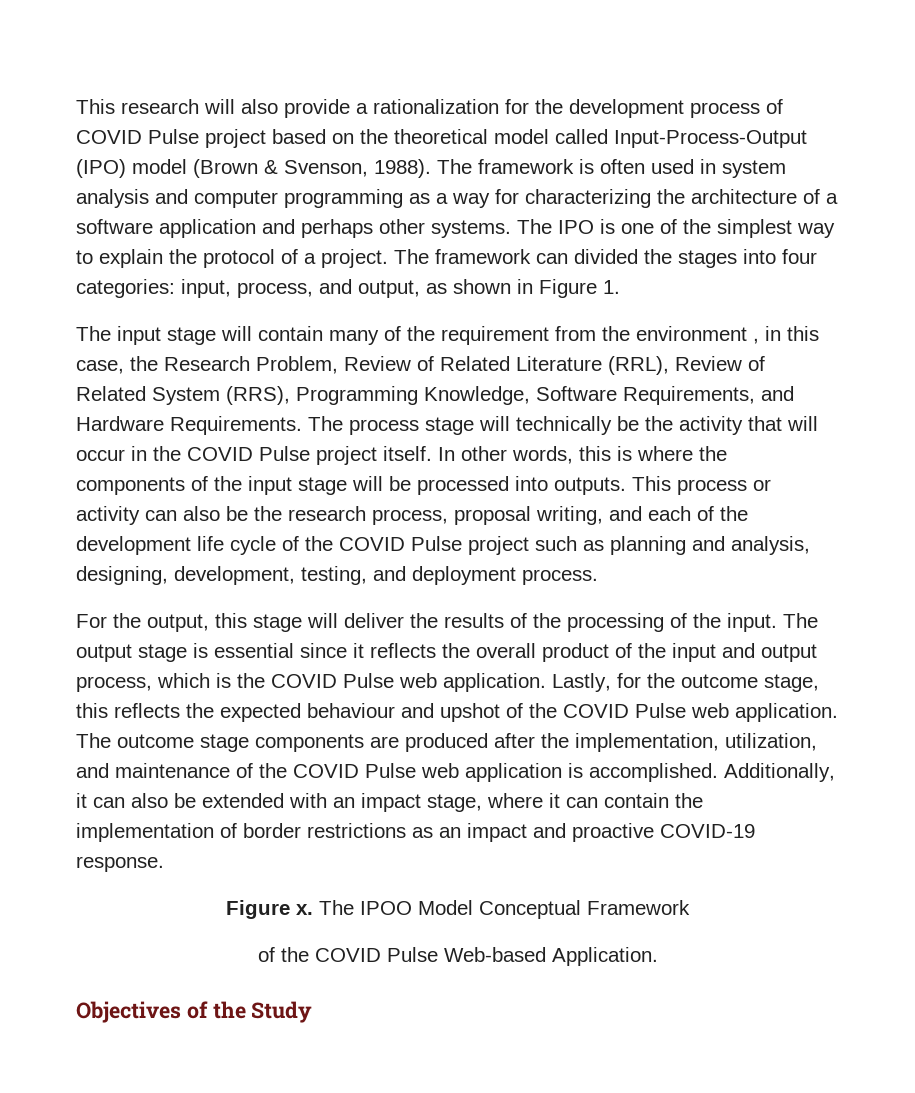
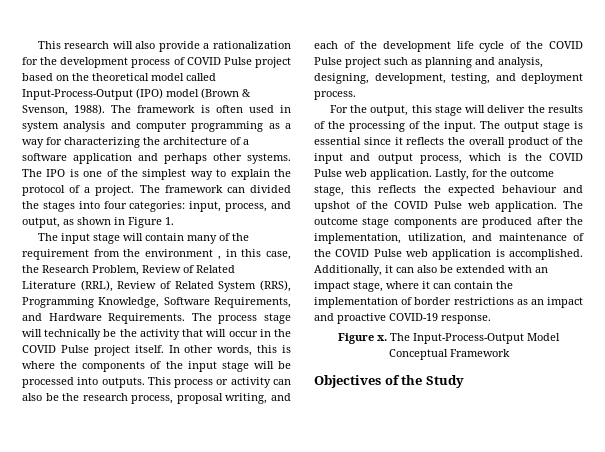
[360,901,412,915] IPOO -> [413,333,524,344] Input-Process-Output
[257,947,658,966] // of the COVID Pulse Web-based Application. -> (510, 353) none

